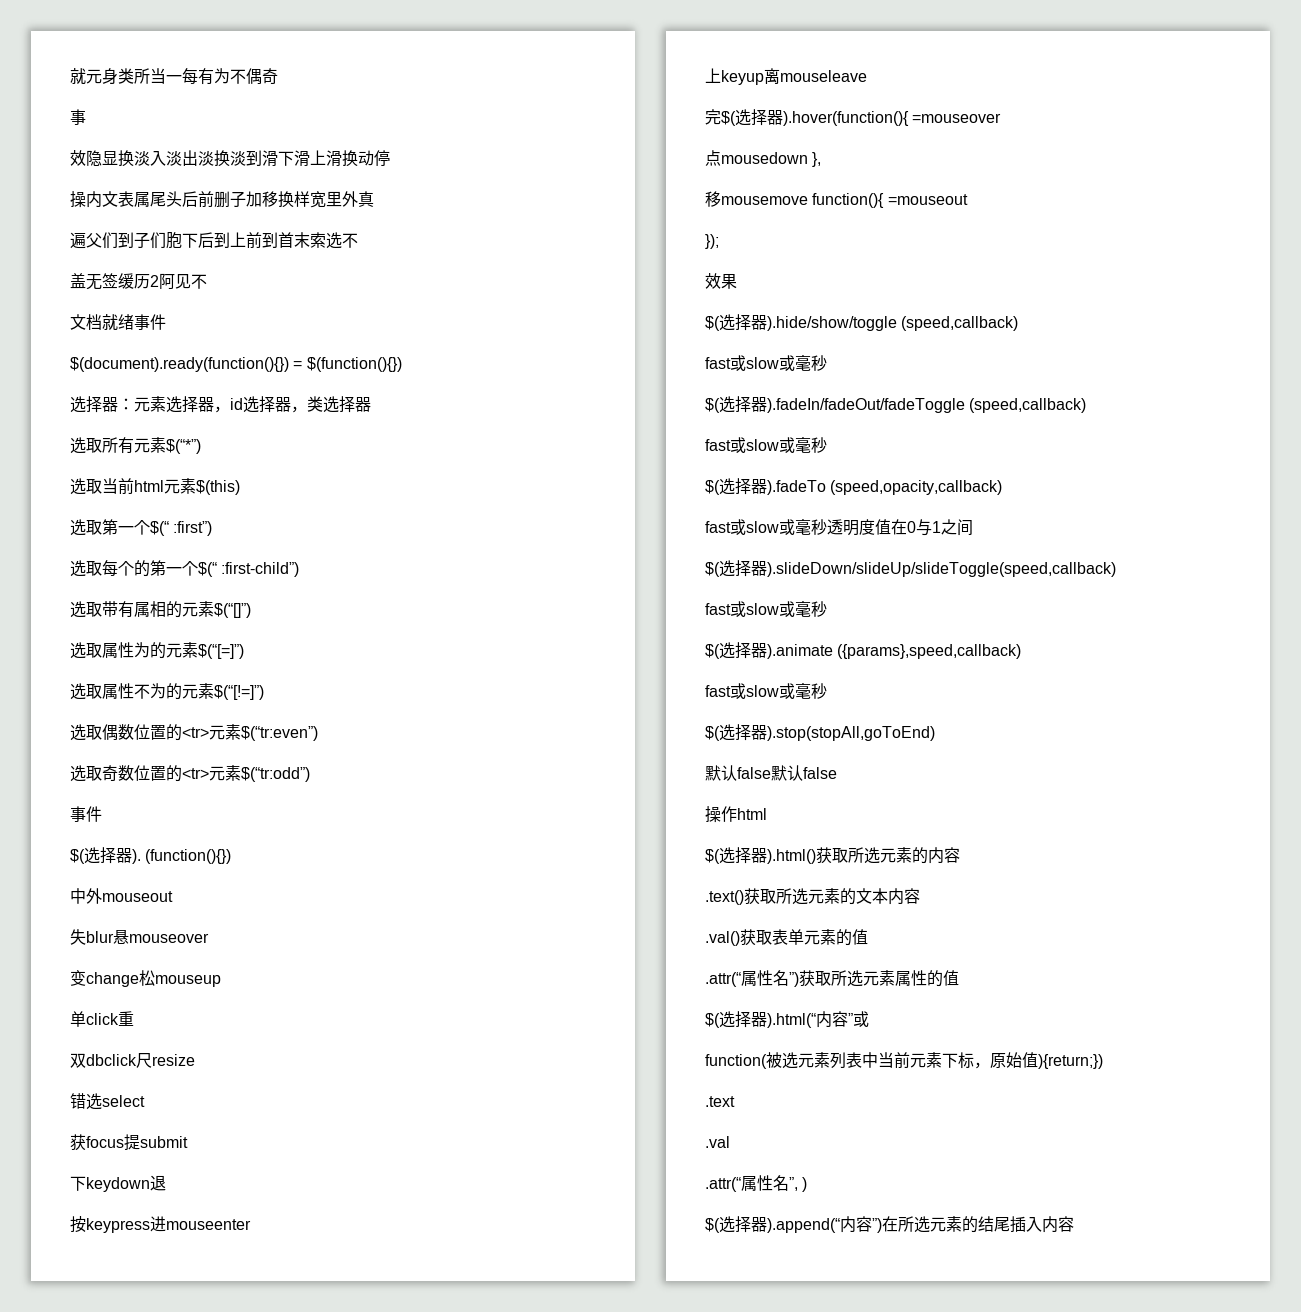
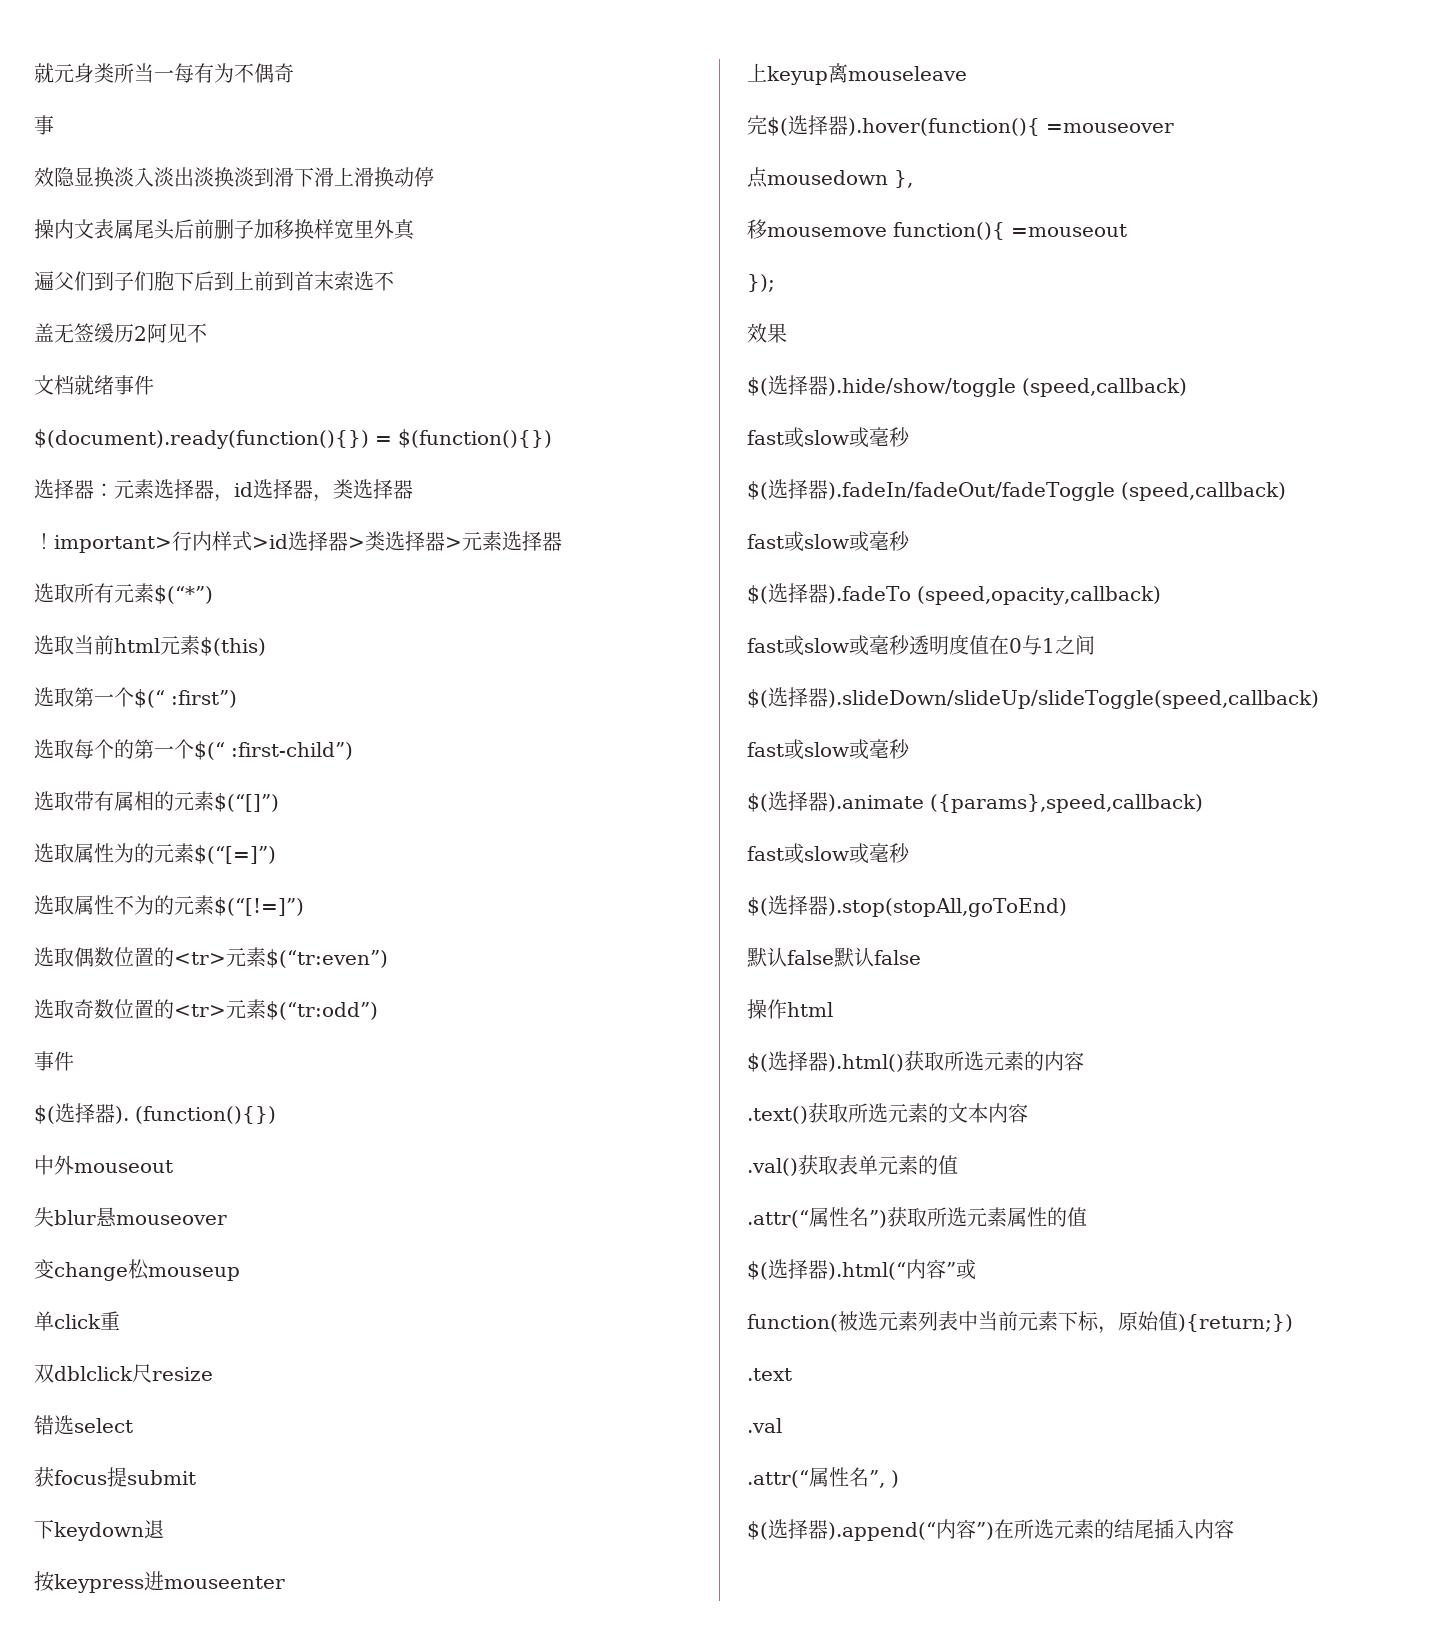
(371, 404) none -> [34,531,562,553] // ！important>行内样式>id选择器>类选择器>元素选择器
[86,1054,137,1066] dbclick -> [54,1366,133,1381] dblclick

